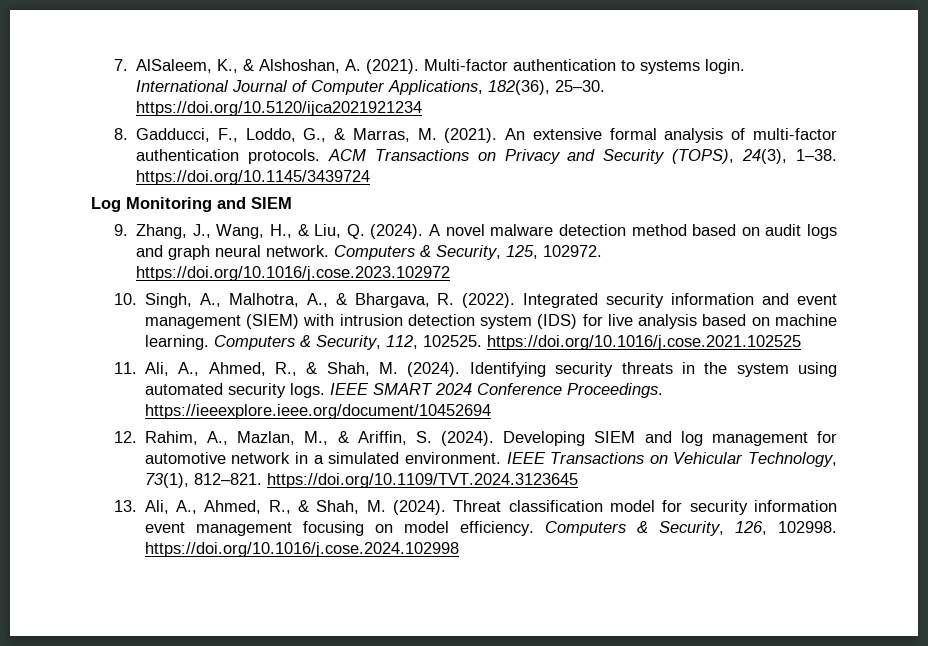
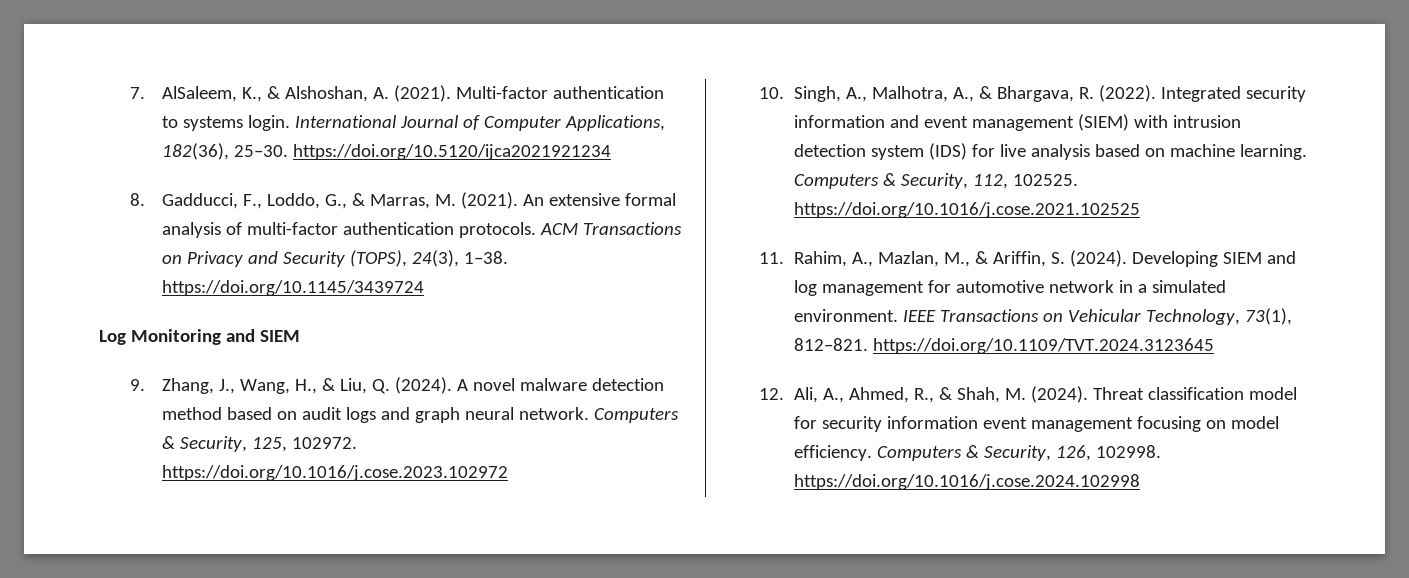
[144,362,838,377] [144,383,663,398] [144,404,491,419] [113,431,137,443] Ali, A., Ahmed, R., & Shah, M. (2024). Identifying security threats in the system using automated security logs. IEEE SMART 2024 Conference Proceedings. https://ieeexplore.ieee.org/document/10452694 // 12. -> (785, 258) none
[113,500,137,512] 13. -> [759,388,785,400] 12.

